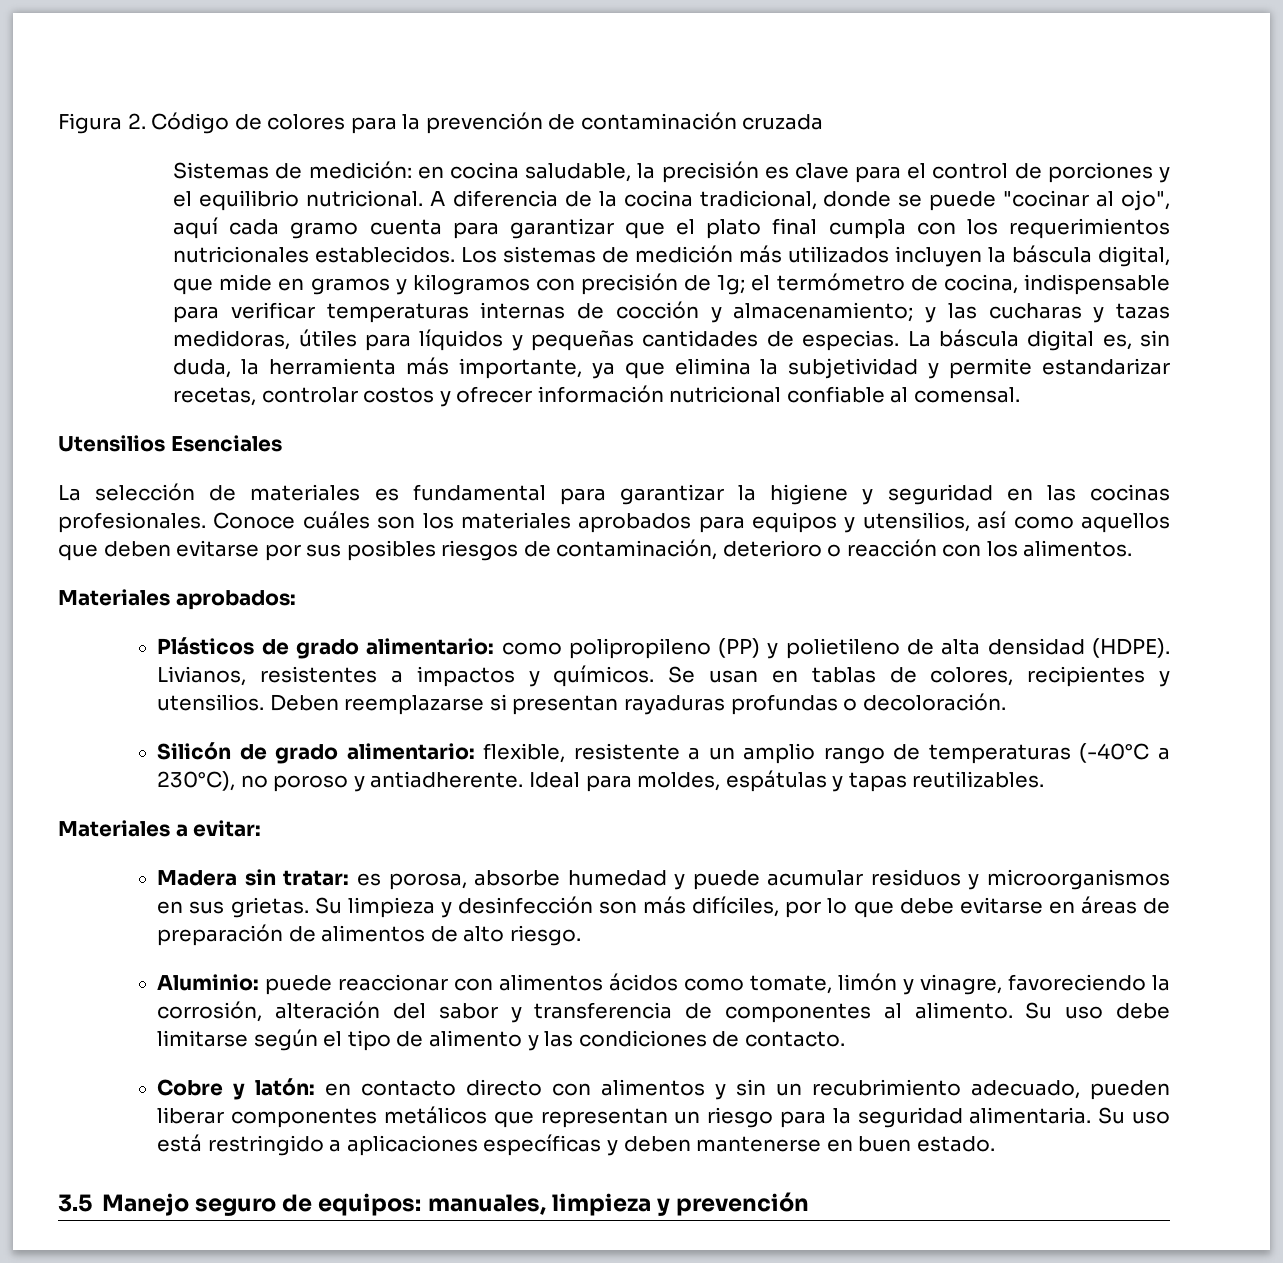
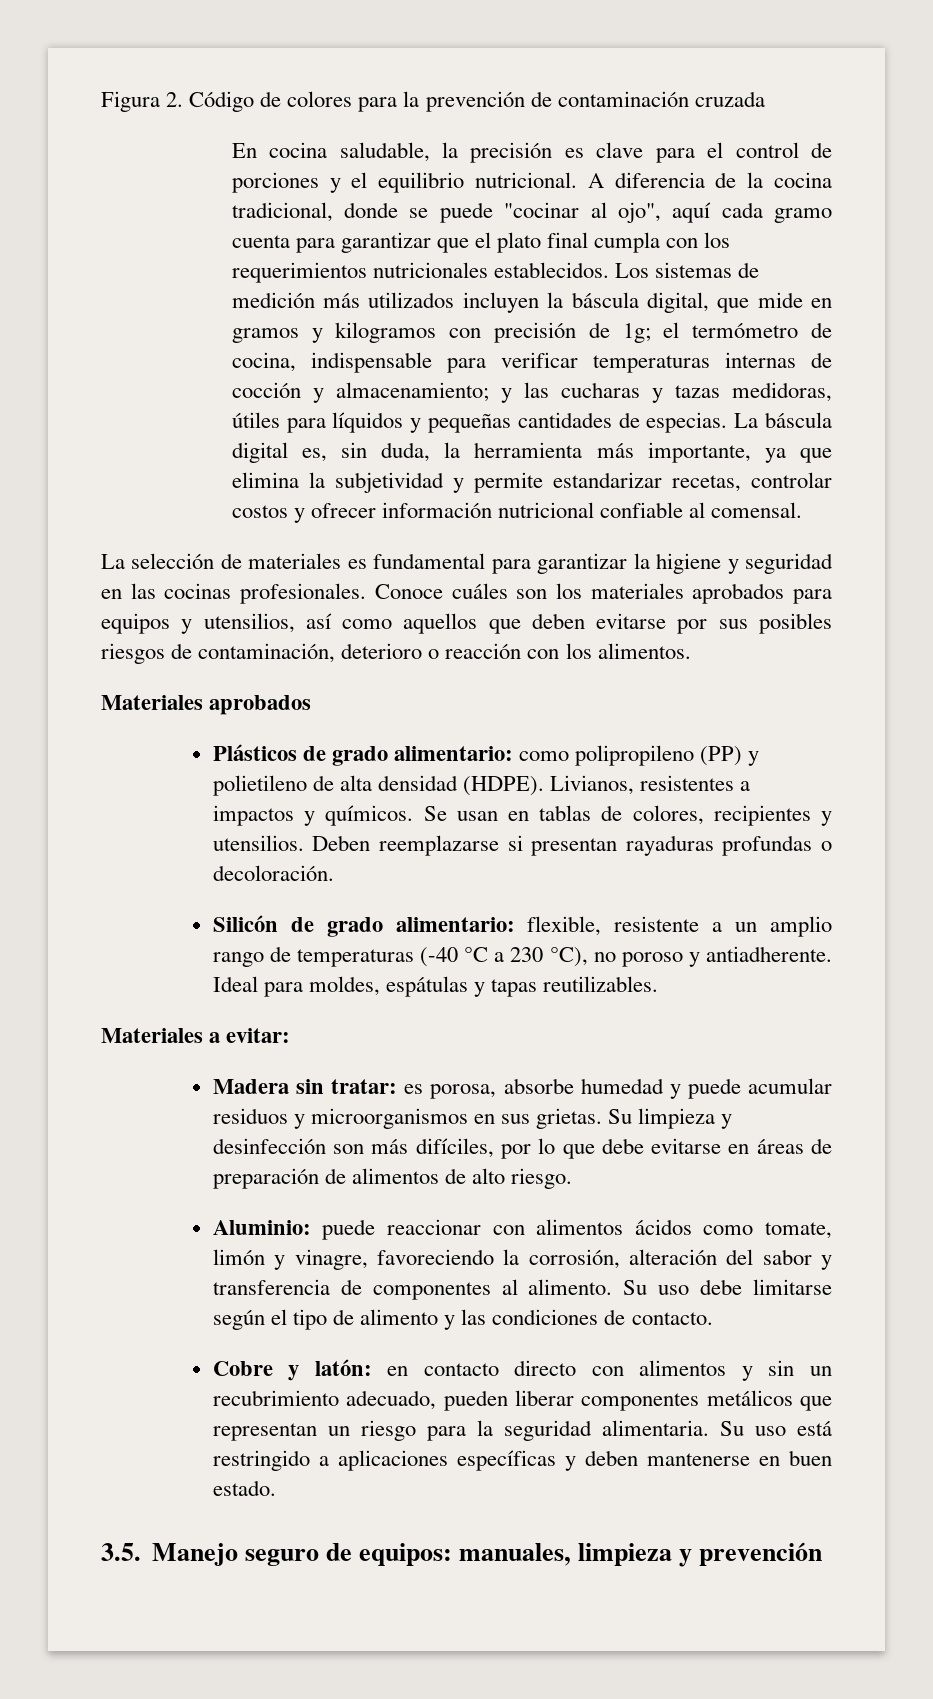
[173,161,444,179] Sistemas de medición: en -> [231,143,257,158] En
[58,435,282,452] // Utensilios Esenciales -> (803, 510) none
[175,590,296,610] aprobados: -> [209,695,312,715] aprobados
[1079,743,1170,763] [157,771,236,791] (-40°C a 230°C), -> [420,947,588,967] (-40 °C a 230 °C),
[58,1194,92,1212] 3.5 -> [101,1543,141,1561] 3.5.

